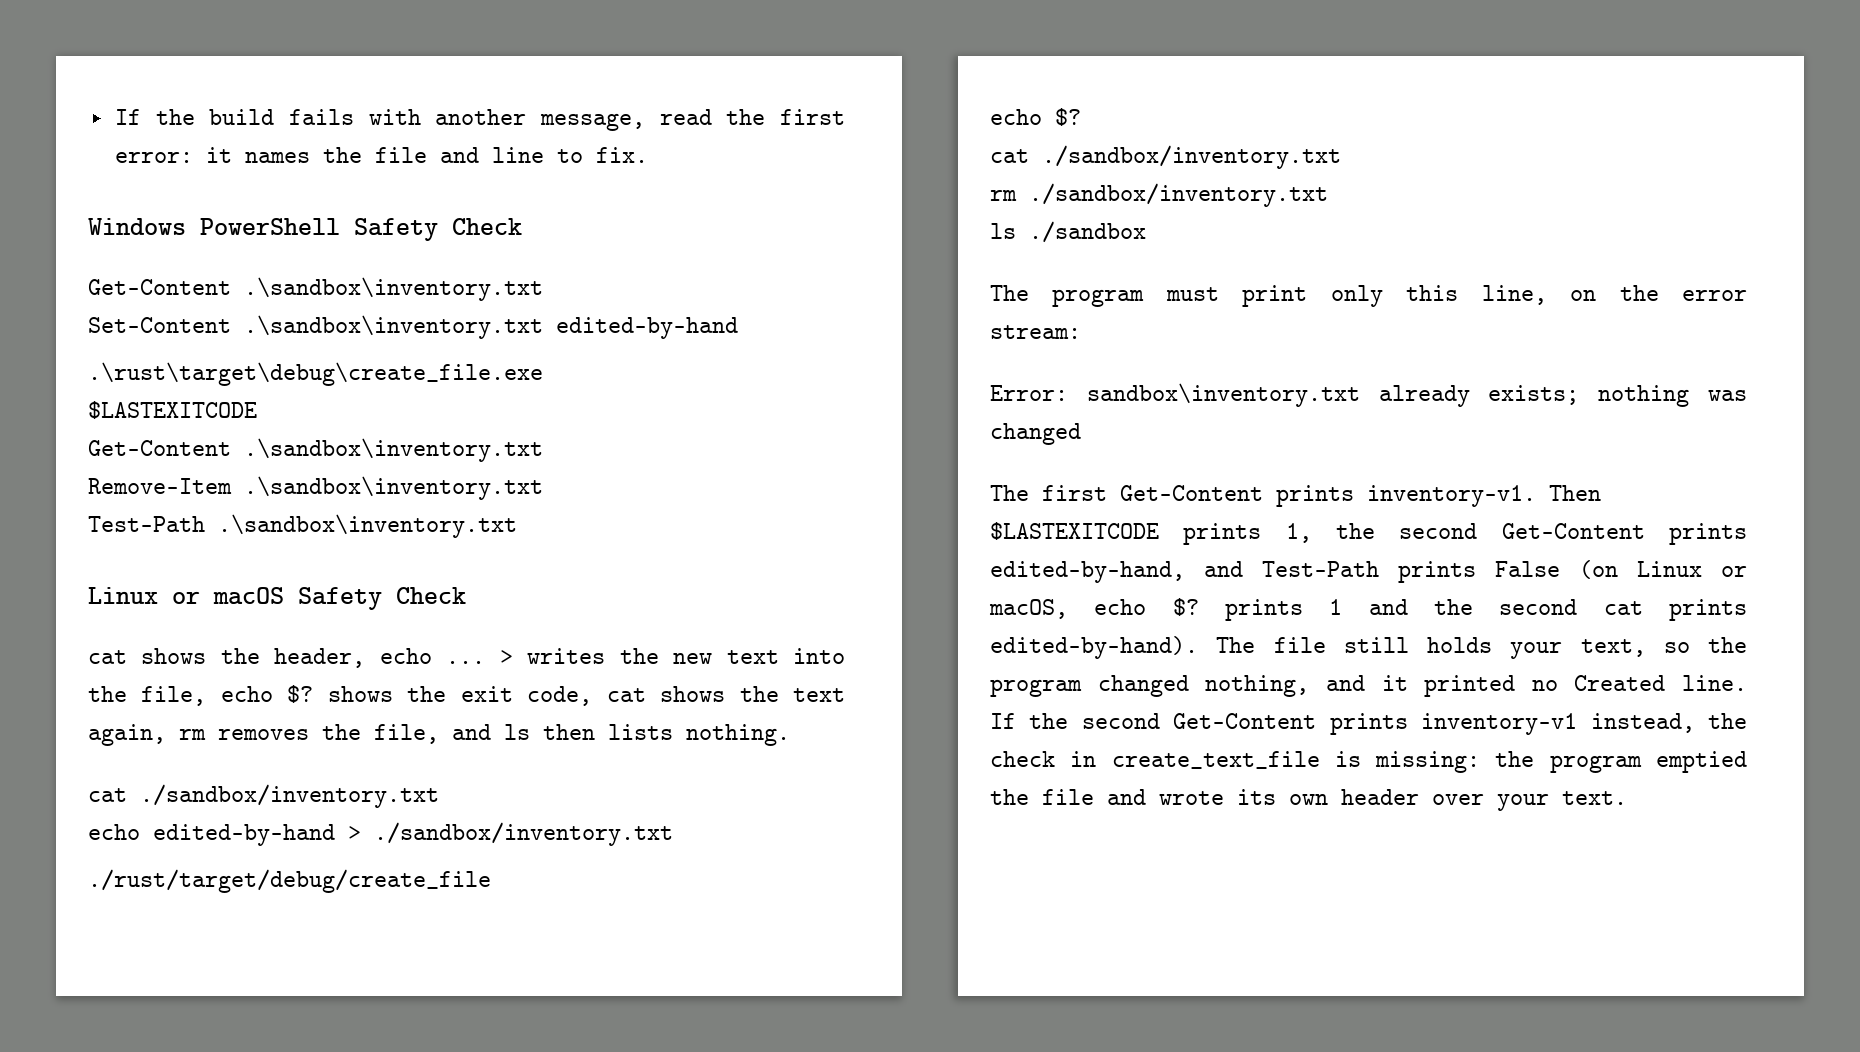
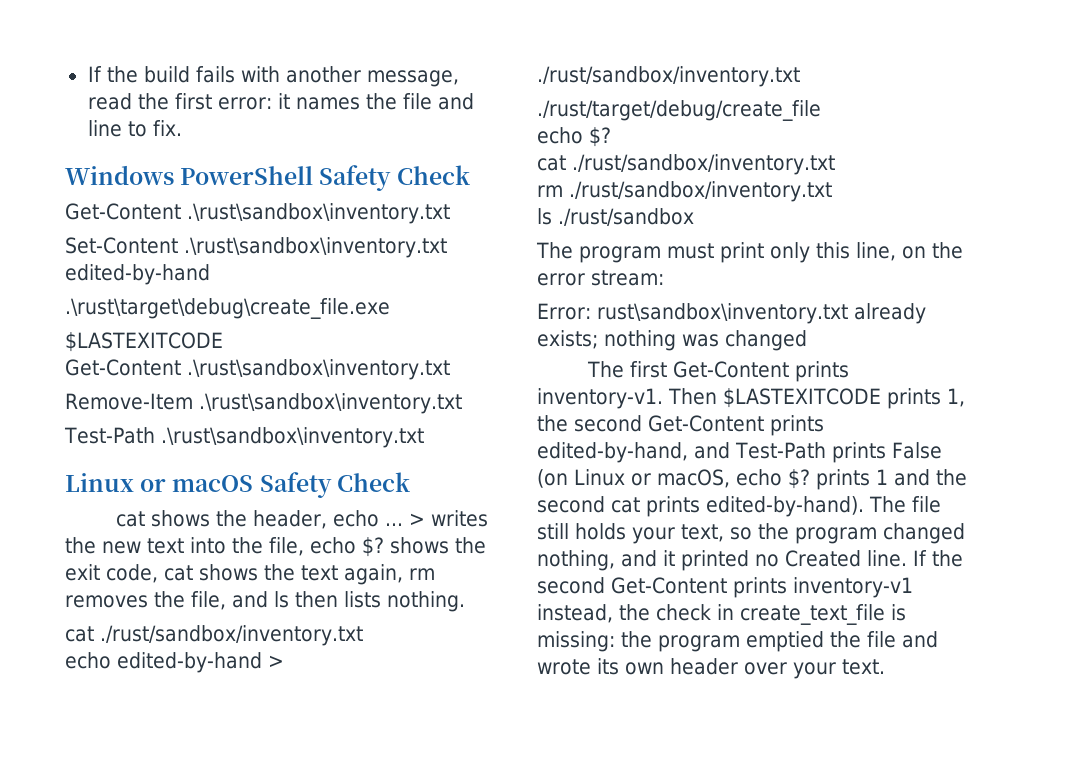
[244,277,543,301] .\sandbox\inventory.txt -> [187,203,450,224] .\rust\sandbox\inventory.txt
[244,315,543,339] .\sandbox\inventory.txt -> [184,237,447,258] .\rust\sandbox\inventory.txt
[244,438,543,462] .\sandbox\inventory.txt -> [187,359,450,380] .\rust\sandbox\inventory.txt
[244,476,543,500] [88,514,517,538] .\sandbox\inventory.txt // Test-Path .\sandbox\inventory.txt -> [198,393,462,414] [64,427,424,448] .\rust\sandbox\inventory.txt // Test-Path .\rust\sandbox\inventory.txt
[140,784,439,808] ./sandbox/inventory.txt -> [100,625,363,646] ./rust/sandbox/inventory.txt
[374,822,673,846] ./sandbox/inventory.txt -> [537,66,800,87] ./rust/sandbox/inventory.txt
[1042,145,1341,169] [990,183,1328,207] [990,221,1146,243] ./sandbox/inventory.txt // rm ./sandbox/inventory.txt // ls ./sandbox -> [572,154,835,175] [537,181,832,202] [537,208,694,226] ./rust/sandbox/inventory.txt // rm ./rust/sandbox/inventory.txt // ls ./rust/sandbox
[1086,383,1360,407] sandbox\inventory.txt -> [597,303,848,324] rust\sandbox\inventory.txt

